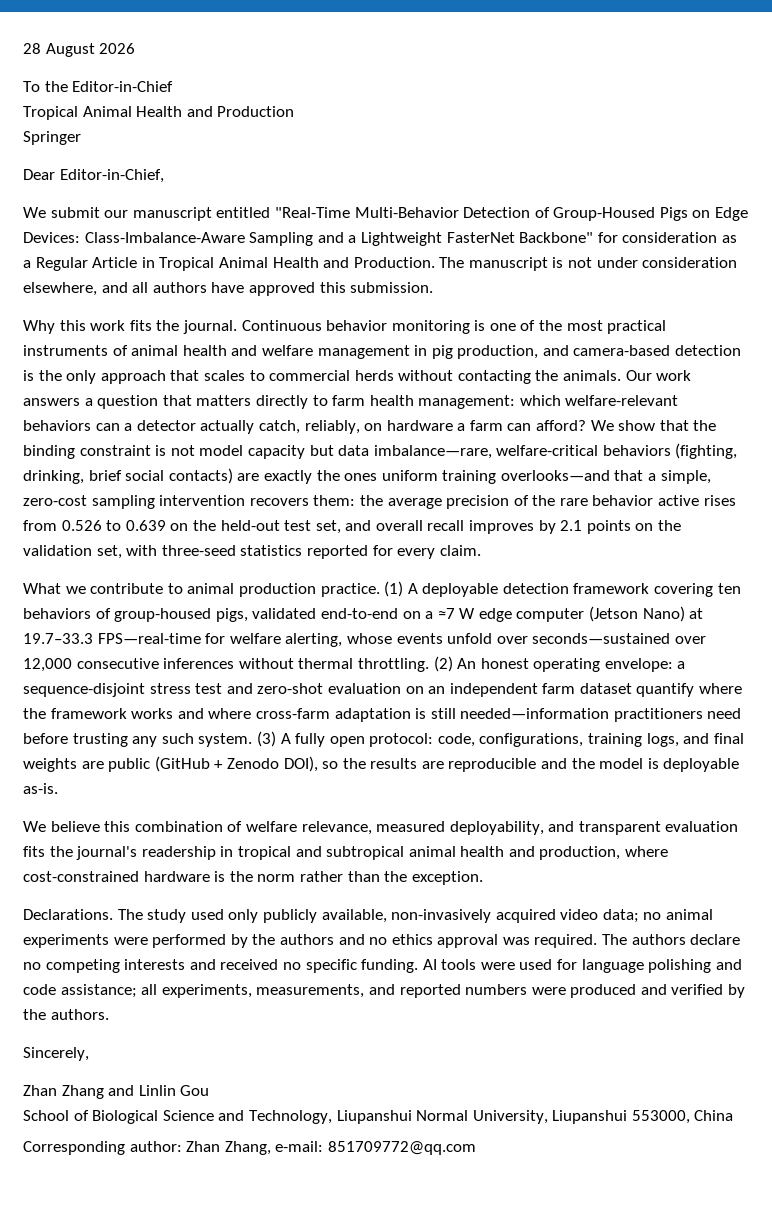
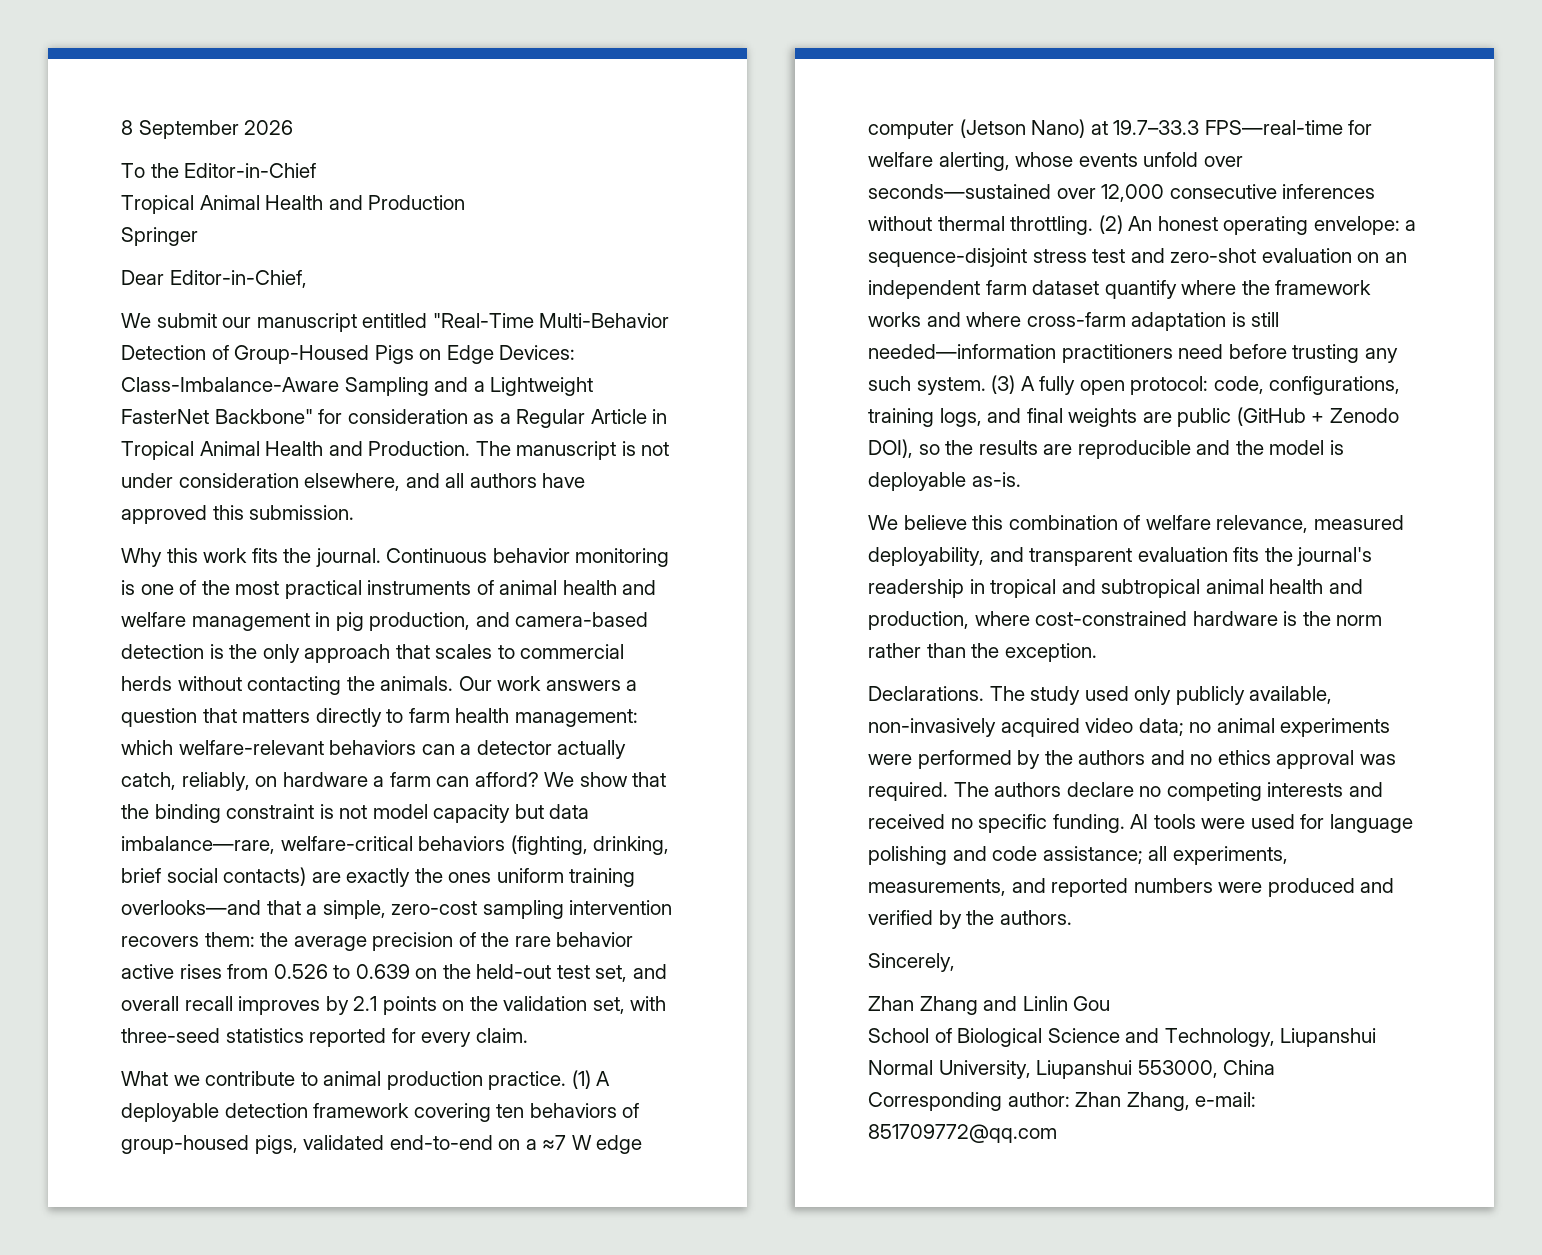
[23,43,95,57] 28 August -> [121,120,239,139] 8 September

